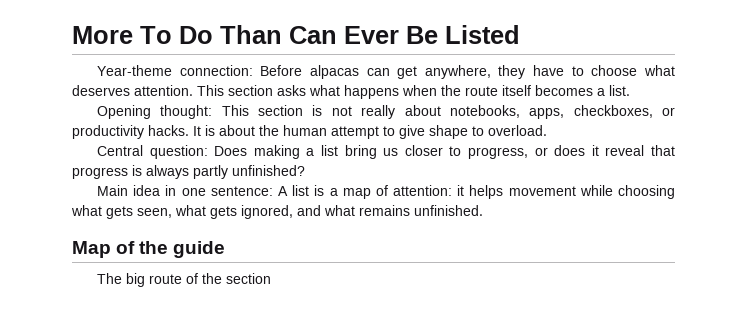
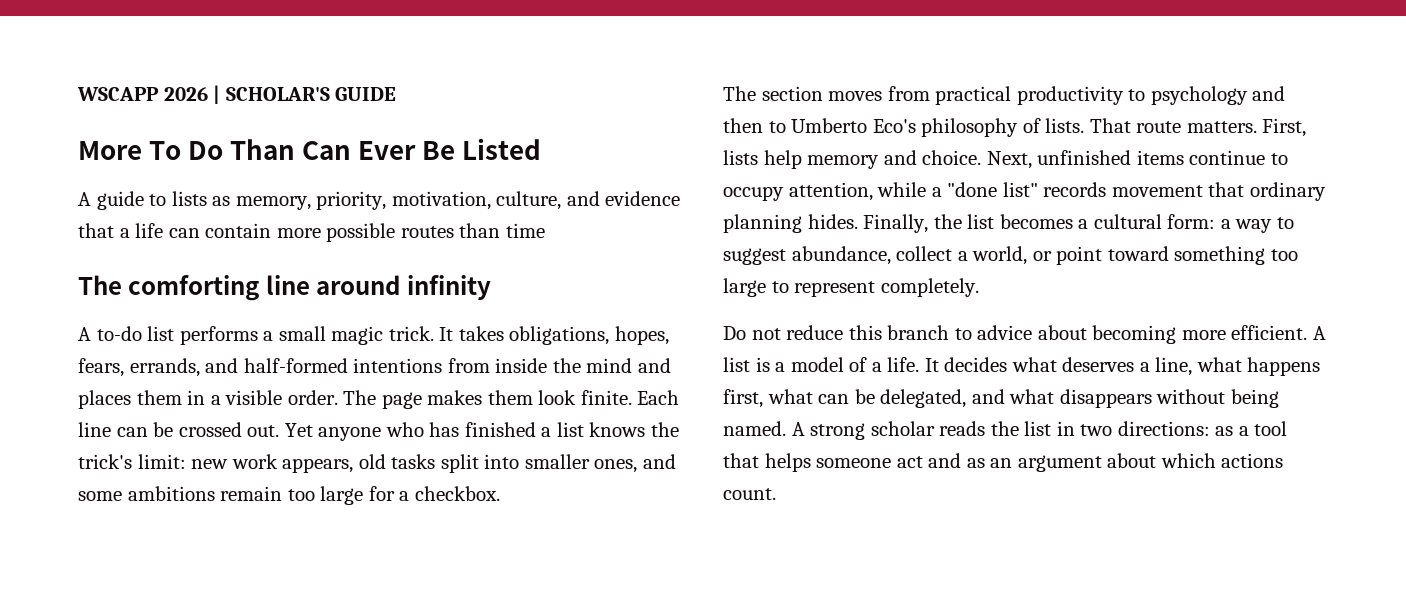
(72, 35) none -> [77,85,397,104] WSCAPP 2026 | SCHOLAR'S GUIDE //
[97,65,675,79] [72,85,630,99] [97,105,675,119] [72,125,547,139] [97,145,675,159] [72,165,305,179] [97,185,675,199] [71,205,483,219] [72,241,226,258] [97,273,272,287] Year-theme connection: Before alpacas can get anywhere, they have to choose what deserves attention. This section asks what happens when the route itself becomes a list. // Opening thought: This section is not really about notebooks, apps, checkboxes, or productivity hacks. It is about the human attempt to give shape to overload. // Central question: Does making a list bring us closer to progress, or does it reveal that progress is always partly unfinished? // Main idea in one sentence: A list is a map of attention: it helps movement while choosing what gets seen, what gets ignored, and what remains unfinished. // Map of the guide // The big route of the section -> [78,191,681,210] [78,223,545,242] [78,275,491,301] [78,326,669,345] [78,358,671,377] [78,390,680,409] [78,422,679,441] [78,454,676,473] [78,486,500,505] [723,86,1286,105] [723,118,1307,137] [723,150,1288,169] [723,182,1326,201] [723,214,1294,233] [723,246,1298,265] [723,278,979,297] [723,325,1326,344] [723,357,1321,376] [723,389,1279,408] [723,421,1288,440] [723,453,1284,472] [723,488,776,500] A guide to lists as memory, priority, motivation, culture, and evidence that a life can contain more possible routes than time // The comforting line around infinity // A to-do list performs a small magic trick. It takes obligations, hopes, fears, errands, and half-formed intentions from inside the mind and places them in a visible order. The page makes them look finite. Each line can be crossed out. Yet anyone who has finished a list knows the trick's limit: new work appears, old tasks split into smaller ones, and some ambitions remain too large for a checkbox. // The section moves from practical productivity to psychology and then to Umberto Eco's philosophy of lists. That route matters. First, lists help memory and choice. Next, unfinished items continue to occupy attention, while a "done list" records movement that ordinary planning hides. Finally, the list becomes a cultural form: a way to suggest abundance, collect a world, or point toward something too large to represent completely. // Do not reduce this branch to advice about becoming more efficient. A list is a model of a life. It decides what deserves a line, what happens first, what can be delegated, and what disappears without being named. A strong scholar reads the list in two directions: as a tool that helps someone act and as an argument about which actions count.

